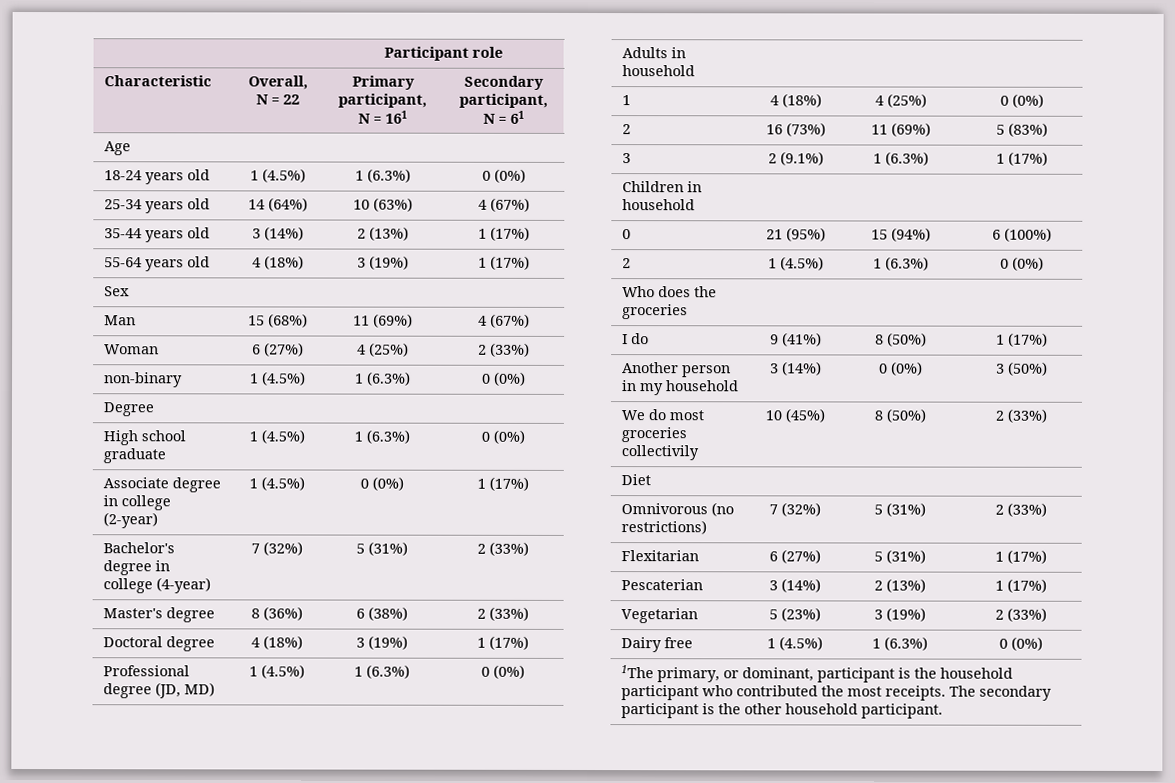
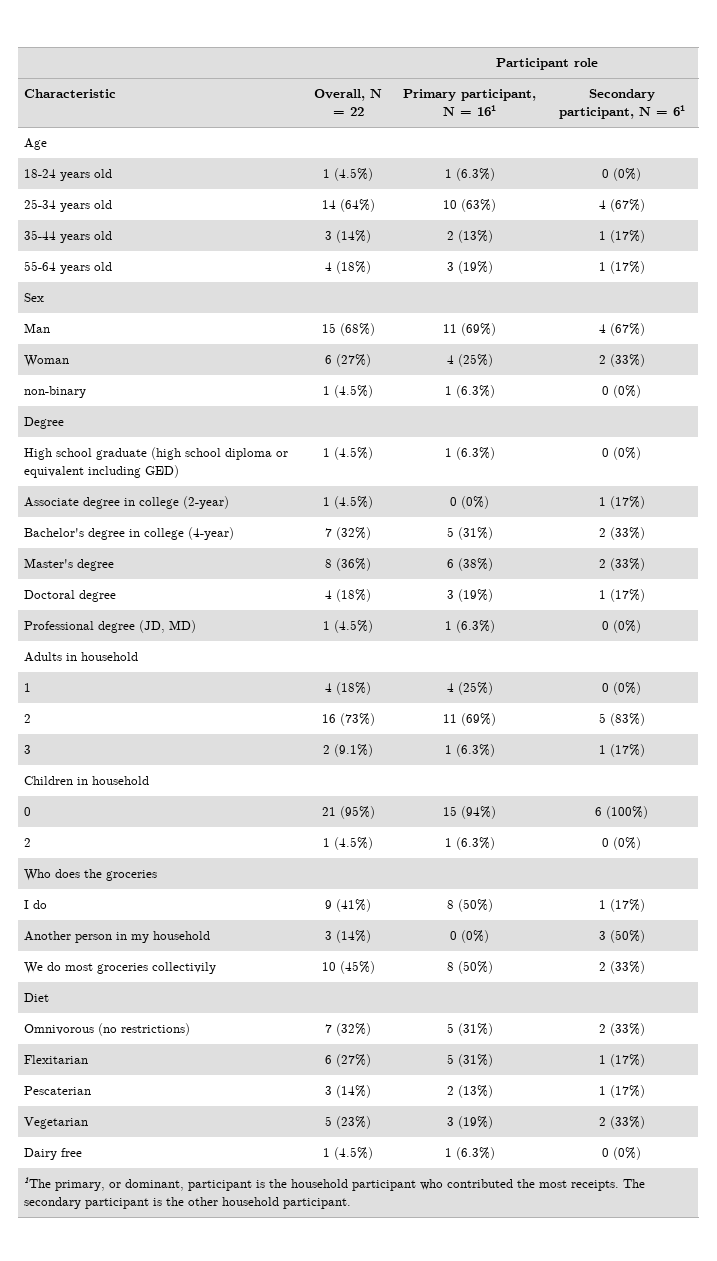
(167, 456) none -> [151,447,289,460] [24,465,180,478] (high school diploma or equivalent including GED)

